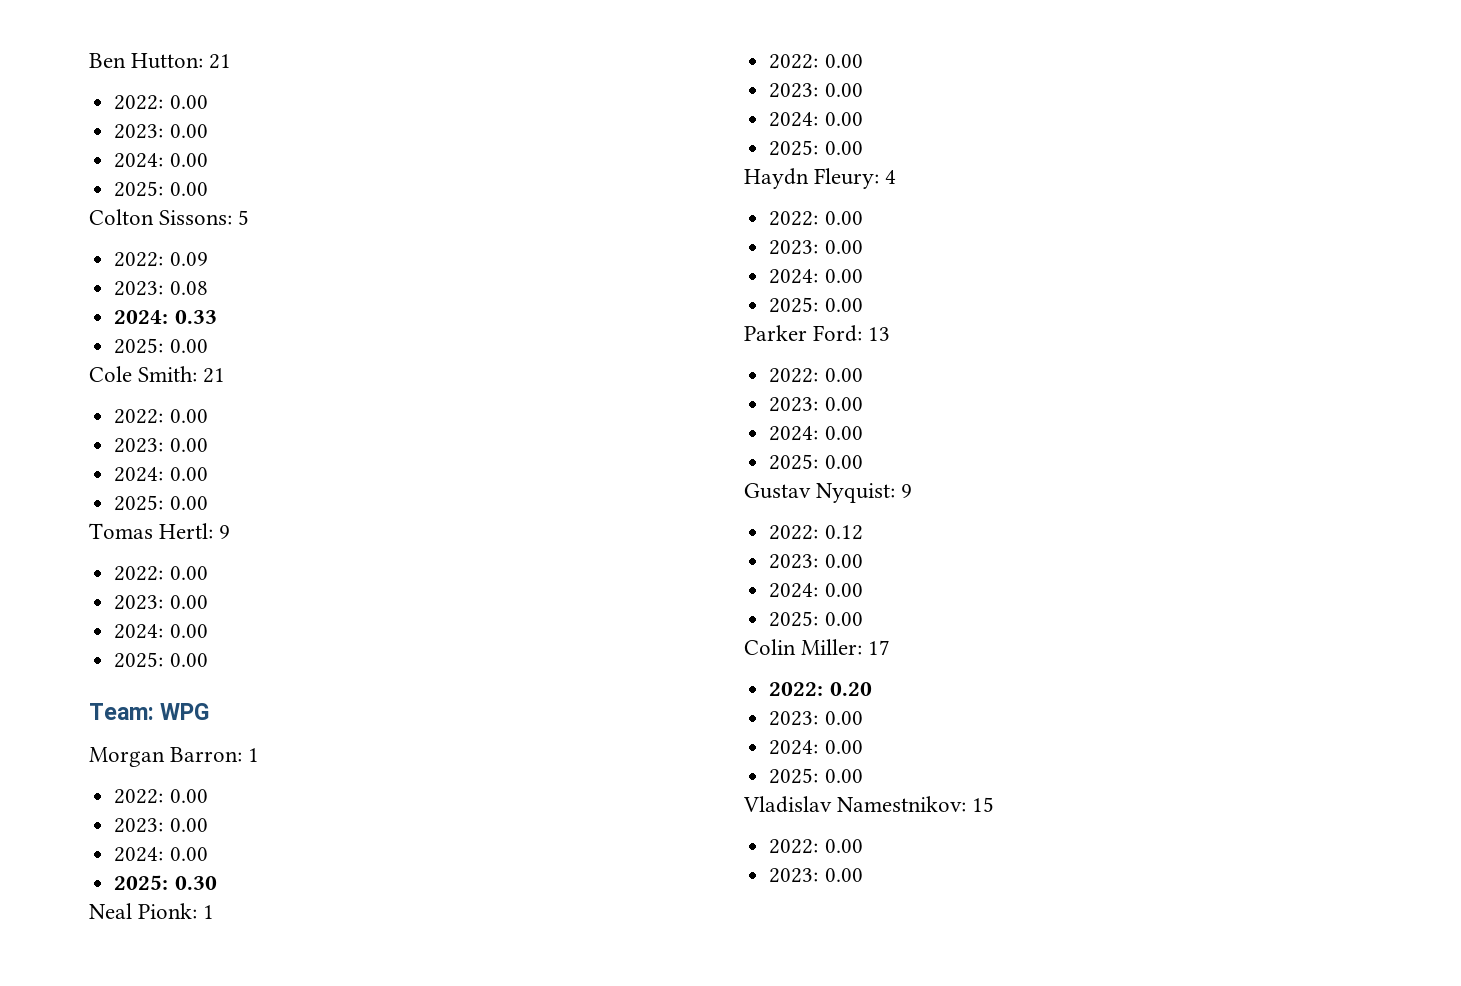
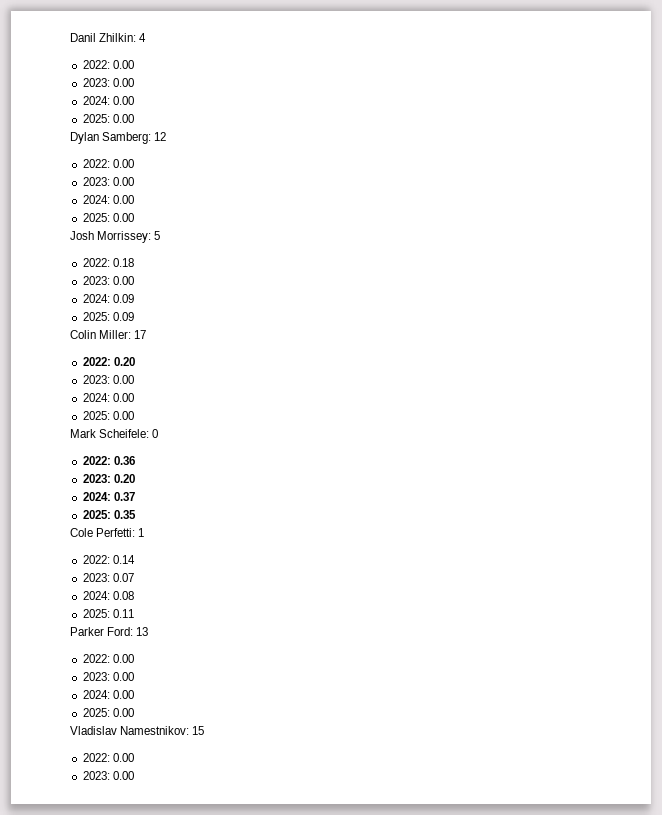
[89,53,232,69] [114,95,208,110] [114,124,208,139] [114,153,208,168] [114,181,208,197] [89,209,250,225] [114,252,208,267] [114,281,208,296] [114,310,217,324] [114,338,208,354] [89,366,226,383] [114,409,208,424] [114,438,208,453] [114,467,208,482] [114,495,208,511] [89,523,231,539] [114,566,208,581] [114,595,208,610] [114,624,208,639] [114,652,208,668] [89,703,211,720] [89,747,260,767] [114,789,208,804] [114,818,208,833] [114,847,208,862] [114,875,217,890] [89,903,215,919] [769,54,863,69] [769,83,863,98] [769,112,863,127] [769,140,863,156] [744,168,880,189] Ben Hutton: 21 // 2022: 0.00 // 2023: 0.00 // 2024: 0.00 // 2025: 0.00 // Colton Sissons: 5 // 2022: 0.09 // 2023: 0.08 // 2024: 0.33 // 2025: 0.00 // Cole Smith: 21 // 2022: 0.00 // 2023: 0.00 // 2024: 0.00 // 2025: 0.00 // Tomas Hertl: 9 // 2022: 0.00 // 2023: 0.00 // 2024: 0.00 // 2025: 0.00 // Team: WPG // Morgan Barron: 1 // 2022: 0.00 // 2023: 0.00 // 2024: 0.00 // 2025: 0.30 // Neal Pionk: 1 // 2022: 0.00 // 2023: 0.00 // 2024: 0.00 // 2025: 0.00 // Haydn Fleury: -> [70,33,137,42] Danil Zhilkin:
[744,325,891,342] [769,368,863,383] [769,397,863,412] [769,426,863,441] [769,454,863,470] [744,483,913,503] [769,525,863,540] [769,554,863,569] [769,583,863,598] [769,611,863,627] [744,639,891,655] [769,682,872,696] Parker Ford: 13 // 2022: 0.00 // 2023: 0.00 // 2024: 0.00 // 2025: 0.00 // Gustav Nyquist: 9 // 2022: 0.12 // 2023: 0.00 // 2024: 0.00 // 2025: 0.00 // Colin Miller: 17 // 2022: 0.20 -> [70,132,167,144] [82,159,134,168] [82,177,134,186] [82,195,134,204] [82,213,134,222] [70,231,161,243] [82,258,134,267] [82,276,134,285] [82,294,134,303] [82,312,134,321] [70,330,147,339] [82,357,135,366] [82,375,134,384] [82,393,134,402] [82,411,134,420] [70,429,159,438] [82,456,135,465] [82,474,135,483] [82,492,135,501] [82,510,136,519] [70,528,145,537] [82,555,135,564] [82,573,134,582] [82,591,134,600] [82,609,134,618] [70,627,149,636] [82,654,134,663] Dylan Samberg: 12 // 2022: 0.00 // 2023: 0.00 // 2024: 0.00 // 2025: 0.00 // Josh Morrissey: 5 // 2022: 0.18 // 2023: 0.00 // 2024: 0.09 // 2025: 0.09 // Colin Miller: 17 // 2022: 0.20 // 2023: 0.00 // 2024: 0.00 // 2025: 0.00 // Mark Scheifele: 0 // 2022: 0.36 // 2023: 0.20 // 2024: 0.37 // 2025: 0.35 // Cole Perfetti: 1 // 2022: 0.14 // 2023: 0.07 // 2024: 0.08 // 2025: 0.11 // Parker Ford: 13 // 2022: 0.00

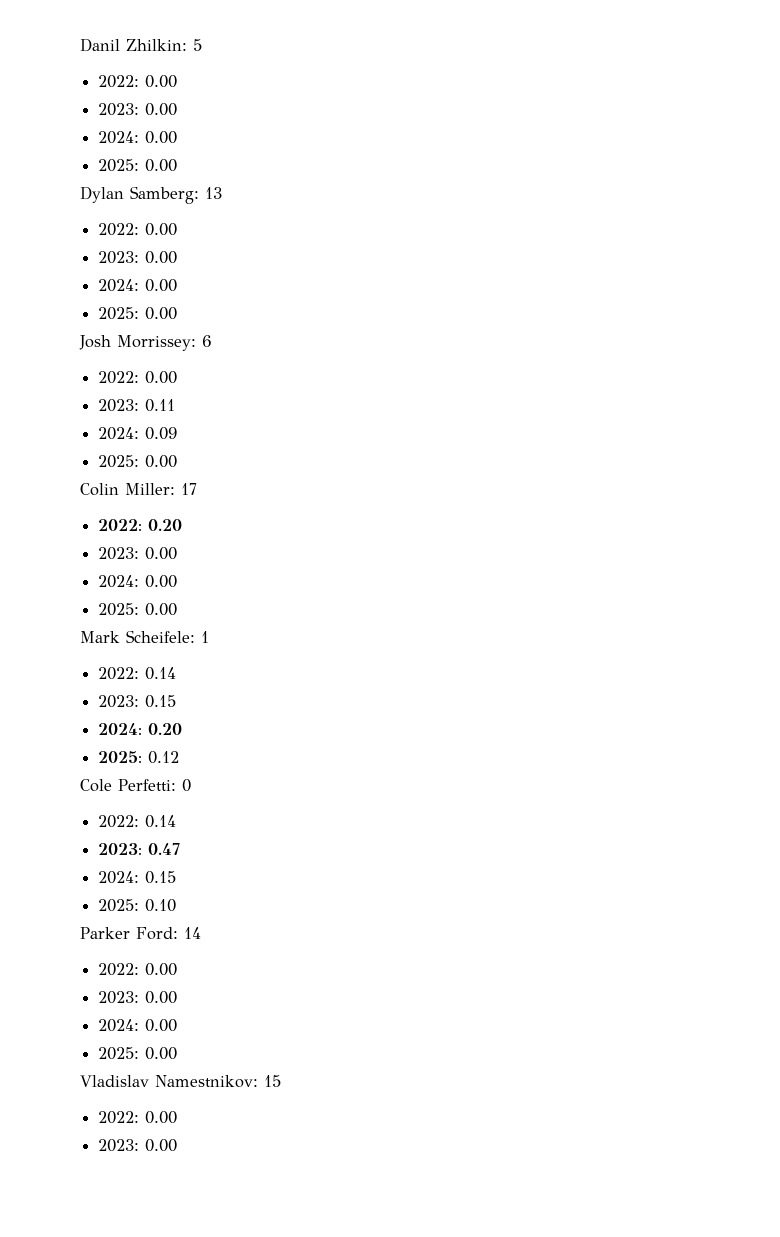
[139,33,147,42] 4 -> [193,39,202,51] 5
[154,132,167,141] 12 -> [205,187,222,199] 13
[154,231,161,240] [82,258,134,267] [82,276,134,285] 5 // 2022: 0.18 // 2023: 0.00 -> [202,335,212,347] [98,371,178,384] [98,399,176,412] 6 // 2022: 0.00 // 2023: 0.11
[112,312,134,321] 0.09 -> [145,455,178,468] 0.00
[152,429,159,438] [82,456,135,465] [82,474,135,483] [82,492,135,501] [82,510,136,519] [70,528,136,537] 0 // 2022: 0.36 // 2023: 0.20 // 2024: 0.37 // 2025: 0.35 // Cole Perfetti: -> (195, 636) none
[112,573,134,582] [82,591,134,600] [82,609,134,618] 0.07 // 2024: 0.08 // 2025: 0.11 -> [145,695,177,708] [98,723,183,735] [98,751,180,764] [80,779,191,792] [98,815,177,828] [98,843,181,855] [98,871,177,884] [98,899,177,912] 0.15 // 2024: 0.20 // 2025: 0.12 // Cole Perfetti: 0 // 2022: 0.14 // 2023: 0.47 // 2024: 0.15 // 2025: 0.10
[136,627,149,636] 13 -> [184,927,201,939] 14

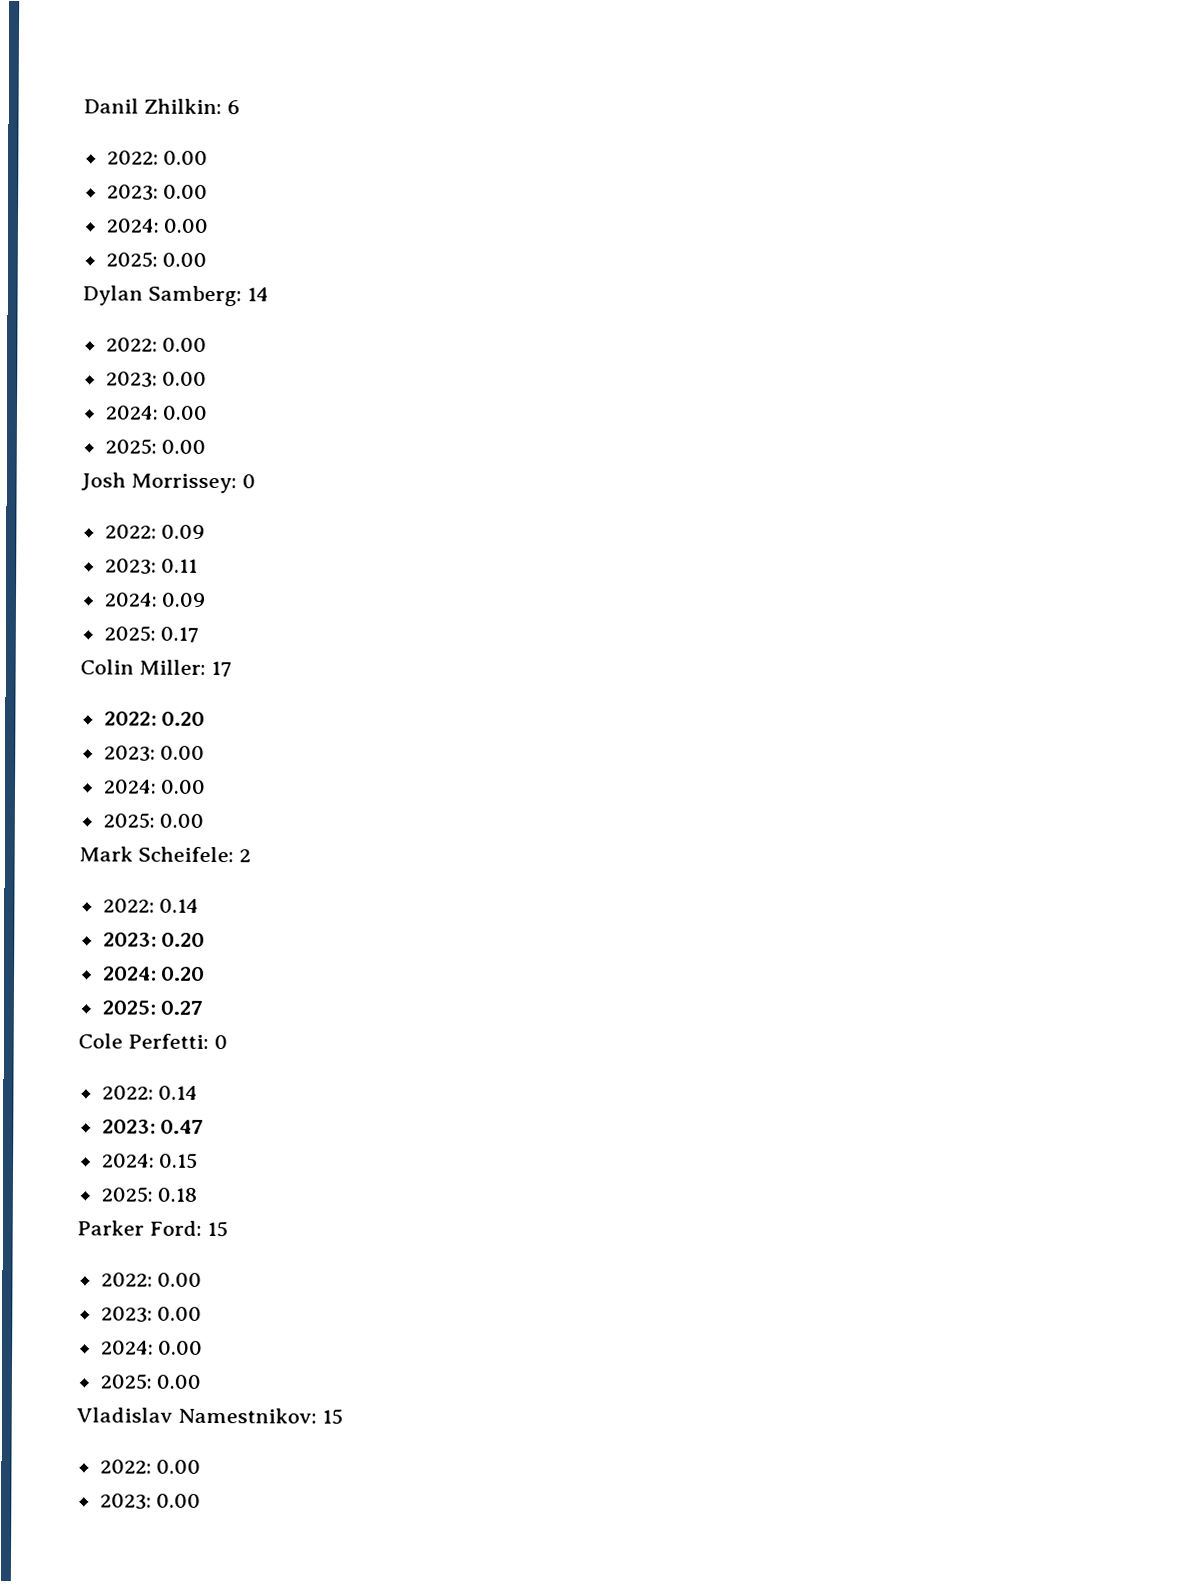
[193,39,202,51] 5 -> [226,100,240,115] 6
[205,187,222,199] 13 -> [246,287,269,302] 14
[202,335,212,347] [98,371,178,384] 6 // 2022: 0.00 -> [241,474,256,489] [104,524,206,539] 0 // 2022: 0.09
[145,455,178,468] 0.00 -> [160,626,200,643] 0.17
[201,631,209,643] [98,667,177,680] [98,695,177,708] 1 // 2022: 0.14 // 2023: 0.15 -> [238,849,251,863] [102,898,200,913] [102,932,206,947] 2 // 2022: 0.14 // 2023: 0.20
[148,751,180,764] 0.12 -> [160,1000,204,1015] 0.27
[145,899,177,912] 0.10 -> [157,1187,198,1202] 0.18
[184,927,201,939] 14 -> [206,1220,228,1238] 15

